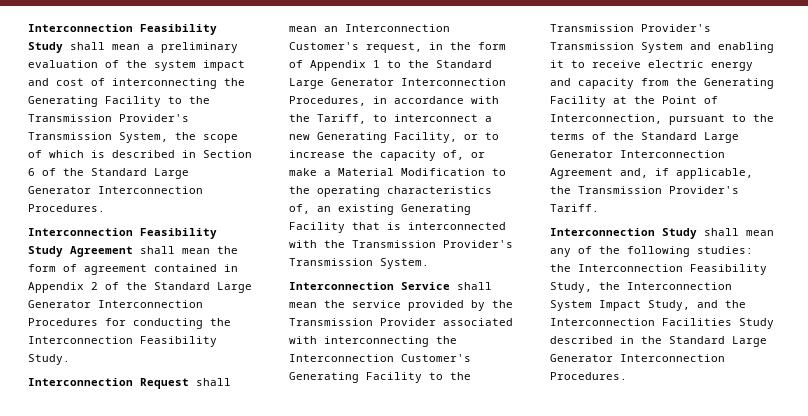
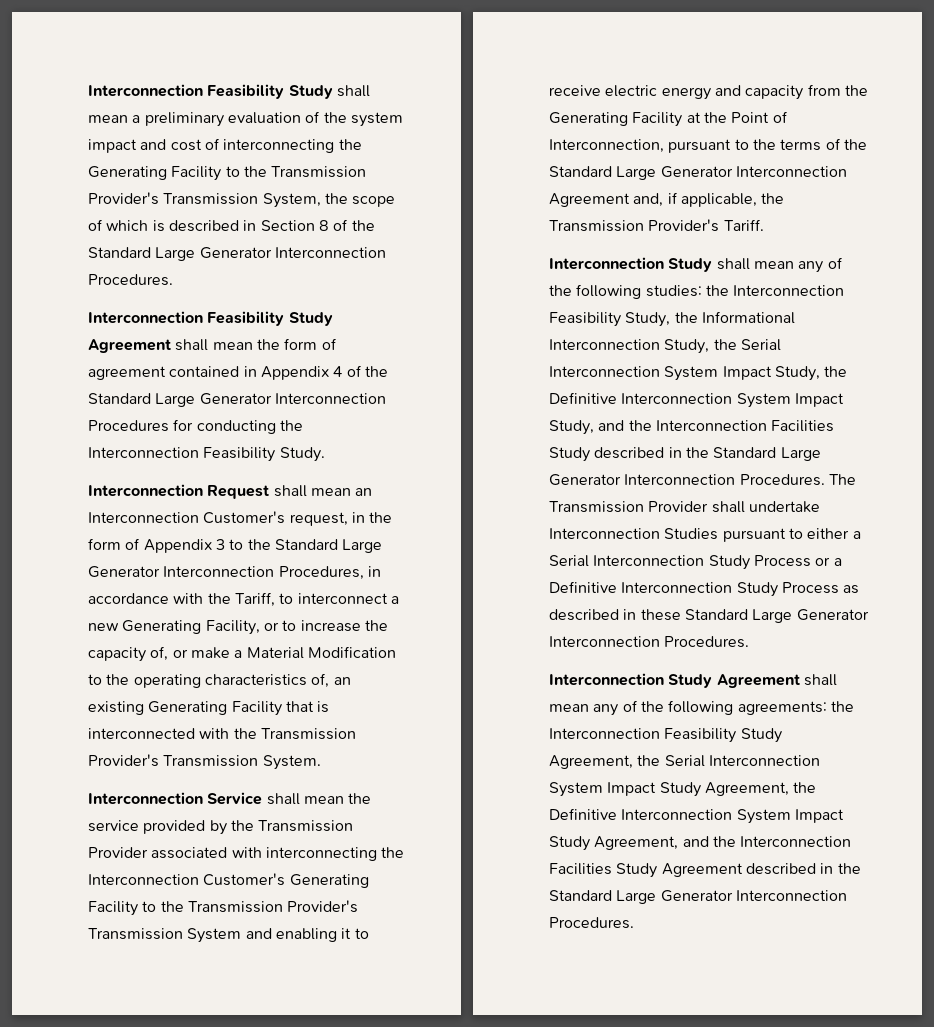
[28,168,35,176] 6 -> [318,220,329,231] 8
[91,282,98,290] 2 -> [333,366,343,377] 4
[373,60,380,68] 1 -> [215,539,225,550] 3
(620, 286) none -> [701,311,795,324] [549,339,781,354] [549,366,848,381] [549,392,617,404] Informational Interconnection Study, the Serial Interconnection System Impact Study, the Definitive
(627, 376) none -> [828,474,856,485] [549,501,820,513] [549,528,861,542] [549,555,842,570] [549,581,860,597] [549,609,869,623] [549,636,750,648] [549,673,837,688] [549,700,854,716] [549,728,782,743] [549,755,820,769] [549,782,817,797] [549,808,844,824] [549,836,852,851] [549,863,861,878] [549,890,847,904] [549,917,634,929] The Transmission Provider shall undertake Interconnection Studies pursuant to either a Serial Interconnection Study Process or a Definitive Interconnection Study Process as described in these Standard Large Generator Interconnection Procedures. // Interconnection Study Agreement shall mean any of the following agreements: the Interconnection Feasibility Study Agreement, the Serial Interconnection System Impact Study Agreement, the Definitive Interconnection System Impact Study Agreement, and the Interconnection Facilities Study Agreement described in the Standard Large Generator Interconnection Procedures.

